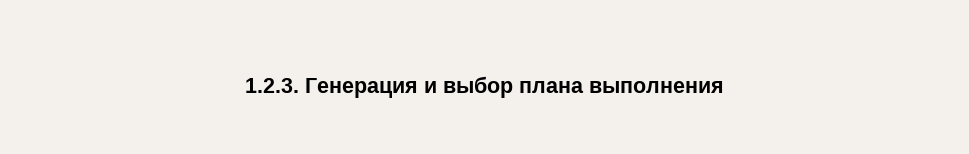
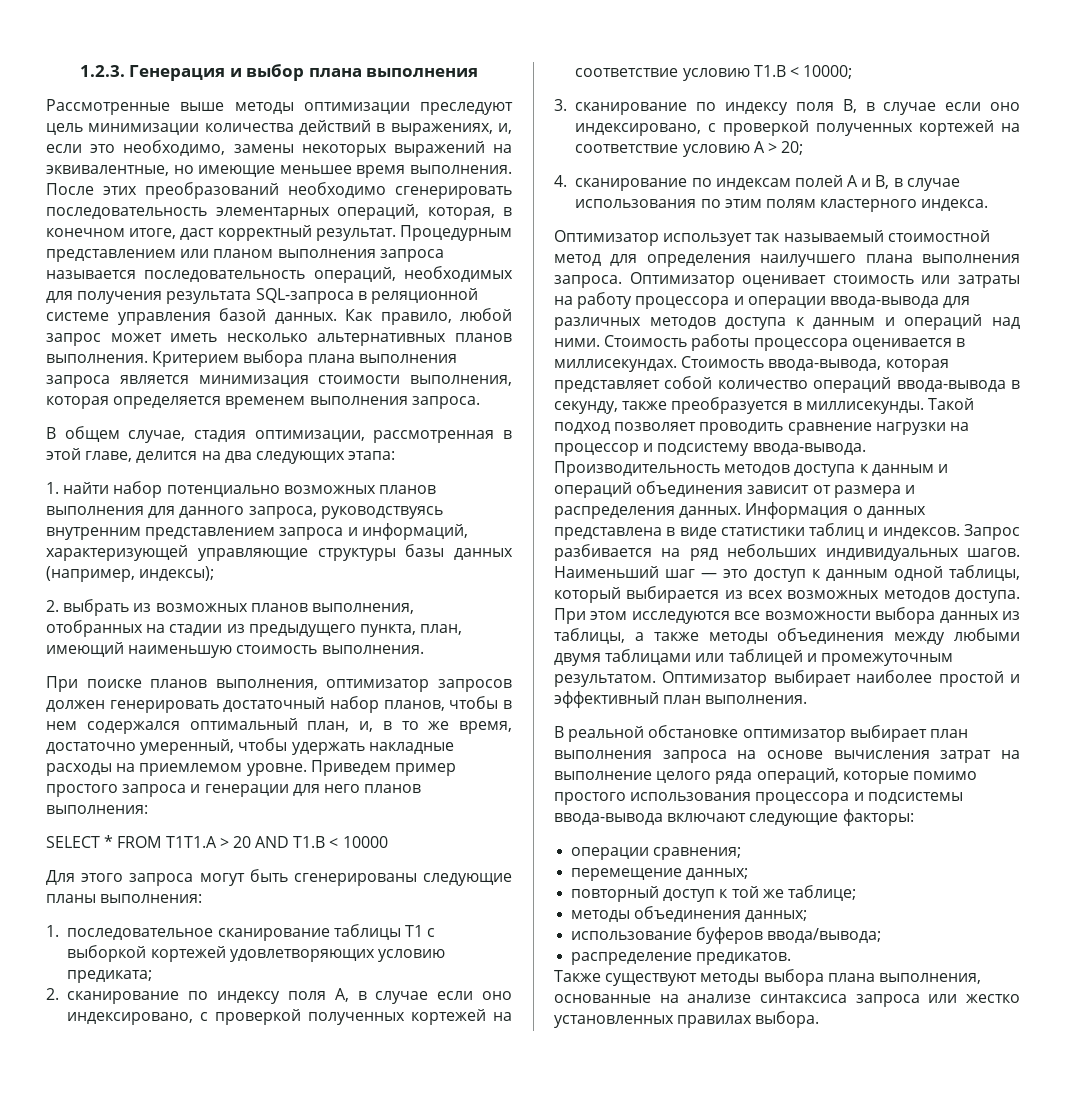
(724, 87) none -> [46,99,513,115] [46,120,512,136] [46,140,512,157] [46,165,512,178] [46,182,512,199] [46,204,512,220] [46,225,512,241] [46,249,444,262] [46,266,513,283] [46,288,478,304] [46,308,512,325] [46,333,512,346] [46,350,457,367] [46,375,512,388] [46,396,480,409] [46,426,512,443] [46,448,396,464] [46,481,436,498] [46,506,443,519] [46,523,468,540] [46,544,513,561] [46,566,215,582] [46,599,414,616] [46,620,463,637] [46,642,424,658] [46,676,512,692] [46,696,512,713] [46,718,512,734] [46,738,454,755] [46,760,456,776] [46,784,422,797] [46,805,148,814] [46,835,388,848] [46,869,512,886] [46,894,203,903] [46,924,436,941] [67,945,445,962] [67,970,153,983] [46,988,512,1004] [67,1009,512,1025] [575,65,853,81] [554,99,1020,115] [575,120,1020,136] [575,141,804,157] [554,175,960,191] [575,199,989,212] [554,230,990,246] [554,254,1020,267] [554,272,1020,288] [554,292,971,309] [554,314,1020,330] [554,334,965,351] [554,356,949,372] [554,376,1020,393] [554,397,974,414] [554,422,969,435] [554,443,866,456] [554,461,948,477] [554,481,915,498] [554,502,926,519] [554,523,1020,540] [554,544,1020,561] [554,565,1020,582] [554,586,1020,603] [554,607,1020,624] [554,628,1020,645] [554,649,953,666] [554,670,1020,687] [554,691,808,708] [554,725,968,742] [554,750,1020,763] [554,768,977,784] [554,792,963,805] [554,809,914,826] [571,847,742,860] [571,868,749,881] [571,885,856,902] [571,906,808,922] [571,927,882,944] [571,952,792,965] [554,969,981,986] [554,994,1020,1007] [554,1011,820,1028] // Рассмотренные выше методы оптимизации преследуют цель минимизации количества действий в выражениях, и, если это необходимо, замены некоторых выражений на эквивалентные, но имеющие меньшее время выполнения. После этих преобразований необходимо сгенерировать последовательность элементарных операций, которая, в конечном итоге, даст корректный результат. Процедурным представлением или планом выполнения запроса называется последовательность операций, необходимых для получения результата SQL-запроса в реляционной системе управления базой данных. Как правило, любой запрос может иметь несколько альтернативных планов выполнения. Критерием выбора плана выполнения запроса является минимизация стоимости выполнения, которая определяется временем выполнения запроса. // В общем случае, стадия оптимизации, рассмотренная в этой главе, делится на два следующих этапа: // 1. найти набор потенциально возможных планов выполнения для данного запроса, руководствуясь внутренним представлением запроса и информаций, характеризующей управляющие структуры базы данных (например, индексы); // 2. выбрать из возможных планов выполнения, отобранных на стадии из предыдущего пункта, план, имеющий наименьшую стоимость выполнения. // При поиске планов выполнения, оптимизатор запросов должен генерировать достаточный набор планов, чтобы в нем содержался оптимальный план, и, в то же время, достаточно умеренный, чтобы удержать накладные расходы на приемлемом уровне. Приведем пример простого запроса и генерации для него планов выполнения: // SELECT * FROM T1T1.A > 20 AND T1.B < 10000 // Для этого запроса могут быть сгенерированы следующие планы выполнения: // 1. последовательное сканирование таблицы T1 с выборкой кортежей удовлетворяющих условию предиката; // 2. сканирование по индексу поля A, в случае если оно индексировано, с проверкой полученных кортежей на соответствие условию T1.B < 10000; // 3. сканирование по индексу поля B, в случае если оно индексировано, с проверкой полученных кортежей на соответствие условию A > 20; // 4. сканирование по индексам полей A и B, в случае использования по этим полям кластерного индекса. // Оптимизатор использует так называемый стоимостной метод для определения наилучшего плана выполнения запроса. Оптимизатор оценивает стоимость или затраты на работу процессора и операции ввода-вывода для различных методов доступа к данным и операций над ними. Стоимость работы процессора оценивается в миллисекундах. Стоимость ввода-вывода, которая представляет собой количество операций ввода-вывода в секунду, также преобразуется в миллисекунды. Такой подход позволяет проводить сравнение нагрузки на процессор и подсистему ввода-вывода. Производительность методов доступа к данным и операций объединения зависит от размера и распределения данных. Информация о данных представлена в виде статистики таблиц и индексов. Запрос разбивается на ряд небольших индивидуальных шагов. Наименьший шаг — это доступ к данным одной таблицы, который выбирается из всех возможных методов доступа. При этом исследуются все возможности выбора данных из таблицы, а также методы объединения между любыми двумя таблицами или таблицей и промежуточным результатом. Оптимизатор выбирает наиболее простой и эффективный план выполнения. // В реальной обстановке оптимизатор выбирает план выполнения запроса на основе вычисления затрат на выполнение целого ряда операций, которые помимо простого использования процессора и подсистемы ввода-вывода включают следующие факторы: // операции сравнения; // перемещение данных; // повторный доступ к той же таблице; // методы объединения данных; // использование буферов ввода/вывода; // распределение предикатов. // Также существуют методы выбора плана выполнения, основанные на анализе синтаксиса запроса или жестко установленных правилах выбора.

